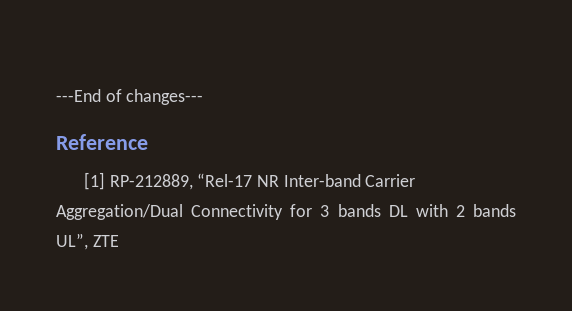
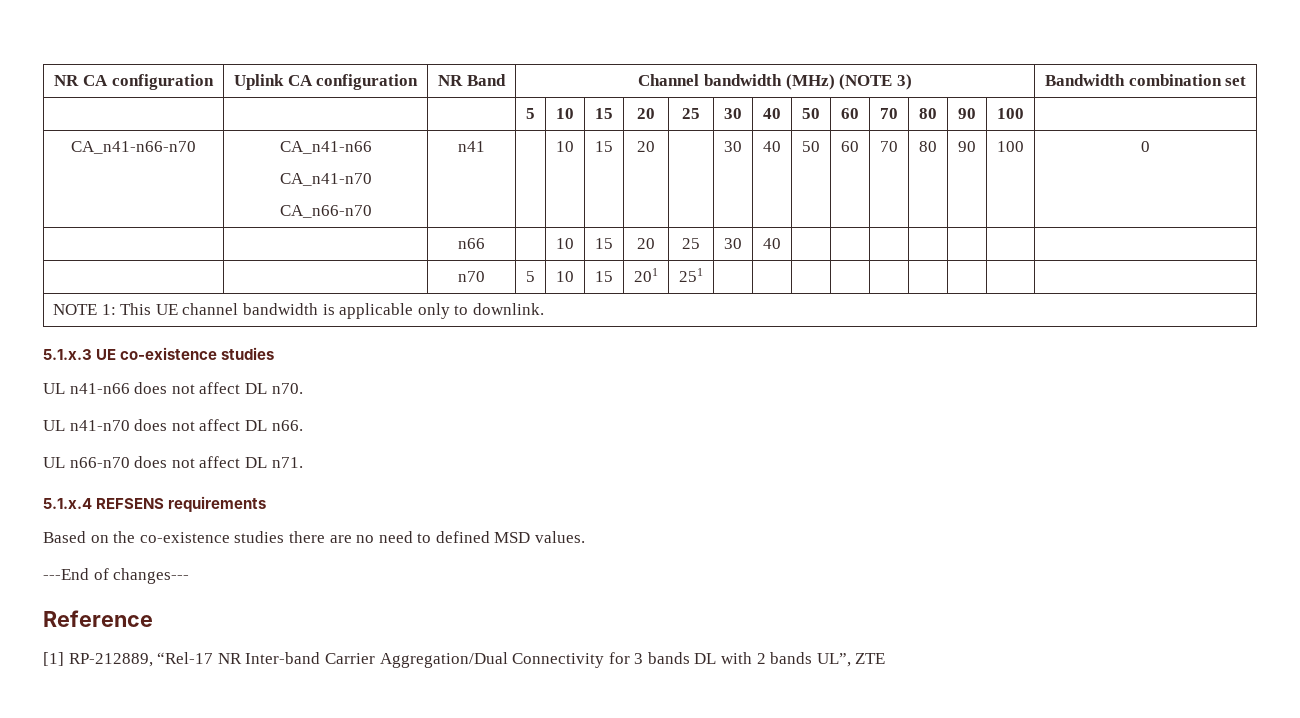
(56, 95) none -> [54,74,214,90] [233,74,419,90] [438,74,506,86] [638,74,912,90] [1044,74,1247,86] [526,108,535,119] [556,108,574,119] [595,108,613,119] [637,108,655,119] [682,108,700,119] [724,108,742,119] [763,108,781,119] [802,108,820,119] [841,108,859,119] [880,108,898,119] [919,108,937,119] [958,108,976,119] [997,108,1024,119] [71,141,196,154] [279,141,372,154] [279,173,372,186] [279,205,372,218] [458,141,485,152] [556,141,574,152] [595,141,613,152] [637,141,655,152] [724,141,742,152] [763,141,781,152] [802,141,820,152] [841,141,859,152] [880,141,898,152] [919,141,937,152] [958,141,976,152] [997,141,1024,152] [1141,141,1150,152] [458,238,485,249] [556,238,574,249] [595,238,613,249] [637,238,655,249] [682,238,700,249] [724,238,742,249] [763,238,781,249] [458,271,485,282] [526,271,535,282] [556,271,574,282] [595,271,613,282] [634,268,658,282] [679,268,703,282] [52,303,544,319] [43,347,275,360] [43,382,303,394] [43,419,303,431] [43,456,303,468] [43,496,267,512] [43,531,586,543] NR CA configuration | Uplink CA configuration | NR Band | Channel bandwidth (MHz) (NOTE 3) | Bandwidth combination set // | | | 5 | 10 | 15 | 20 | 25 | 30 | 40 | 50 | 60 | 70 | 80 | 90 | 100 | // CA_n41-n66-n70 | CA_n41-n66 // CA_n41-n70 // CA_n66-n70 | n41 | | 10 | 15 | 20 | | 30 | 40 | 50 | 60 | 70 | 80 | 90 | 100 | 0 // | | n66 | | 10 | 15 | 20 | 25 | 30 | 40 | | | | | | | // | | n70 | 5 | 10 | 15 | 201 | 251 | | | | | | | | | // NOTE 1: This UE channel bandwidth is applicable only to downlink. // 5.1.x.3 UE co-existence studies // UL n41-n66 does not affect DL n70. // UL n41-n70 does not affect DL n66. // UL n66-n70 does not affect DL n71. // 5.1.x.4 REFSENS requirements // Based on the co-existence studies there are no need to defined MSD values. //

